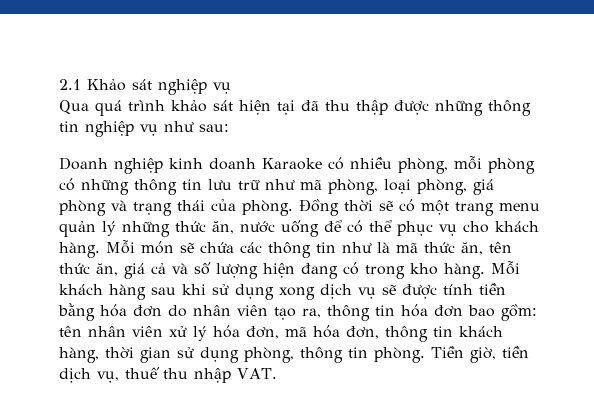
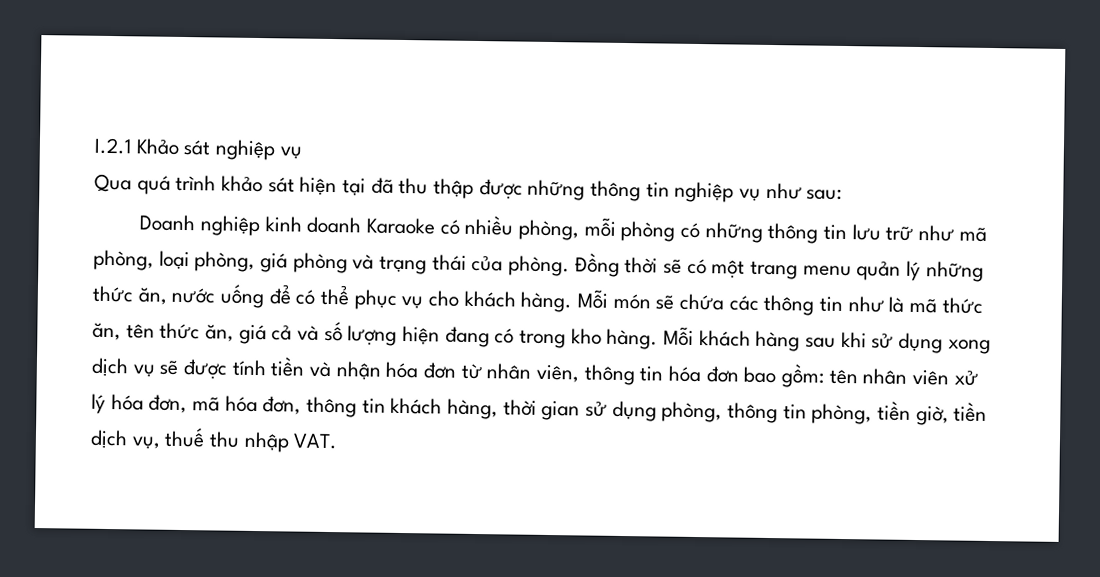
[59,79,81,90] 2.1 -> [94,137,132,155] I.2.1
[58,303,321,321] bằng hóa đơn do nhân viên tạo ra, -> [309,361,580,383] và nhận hóa đơn từ nhân viên,
[374,346,464,363] phòng. Tiền -> [811,401,912,425] phòng, tiền

